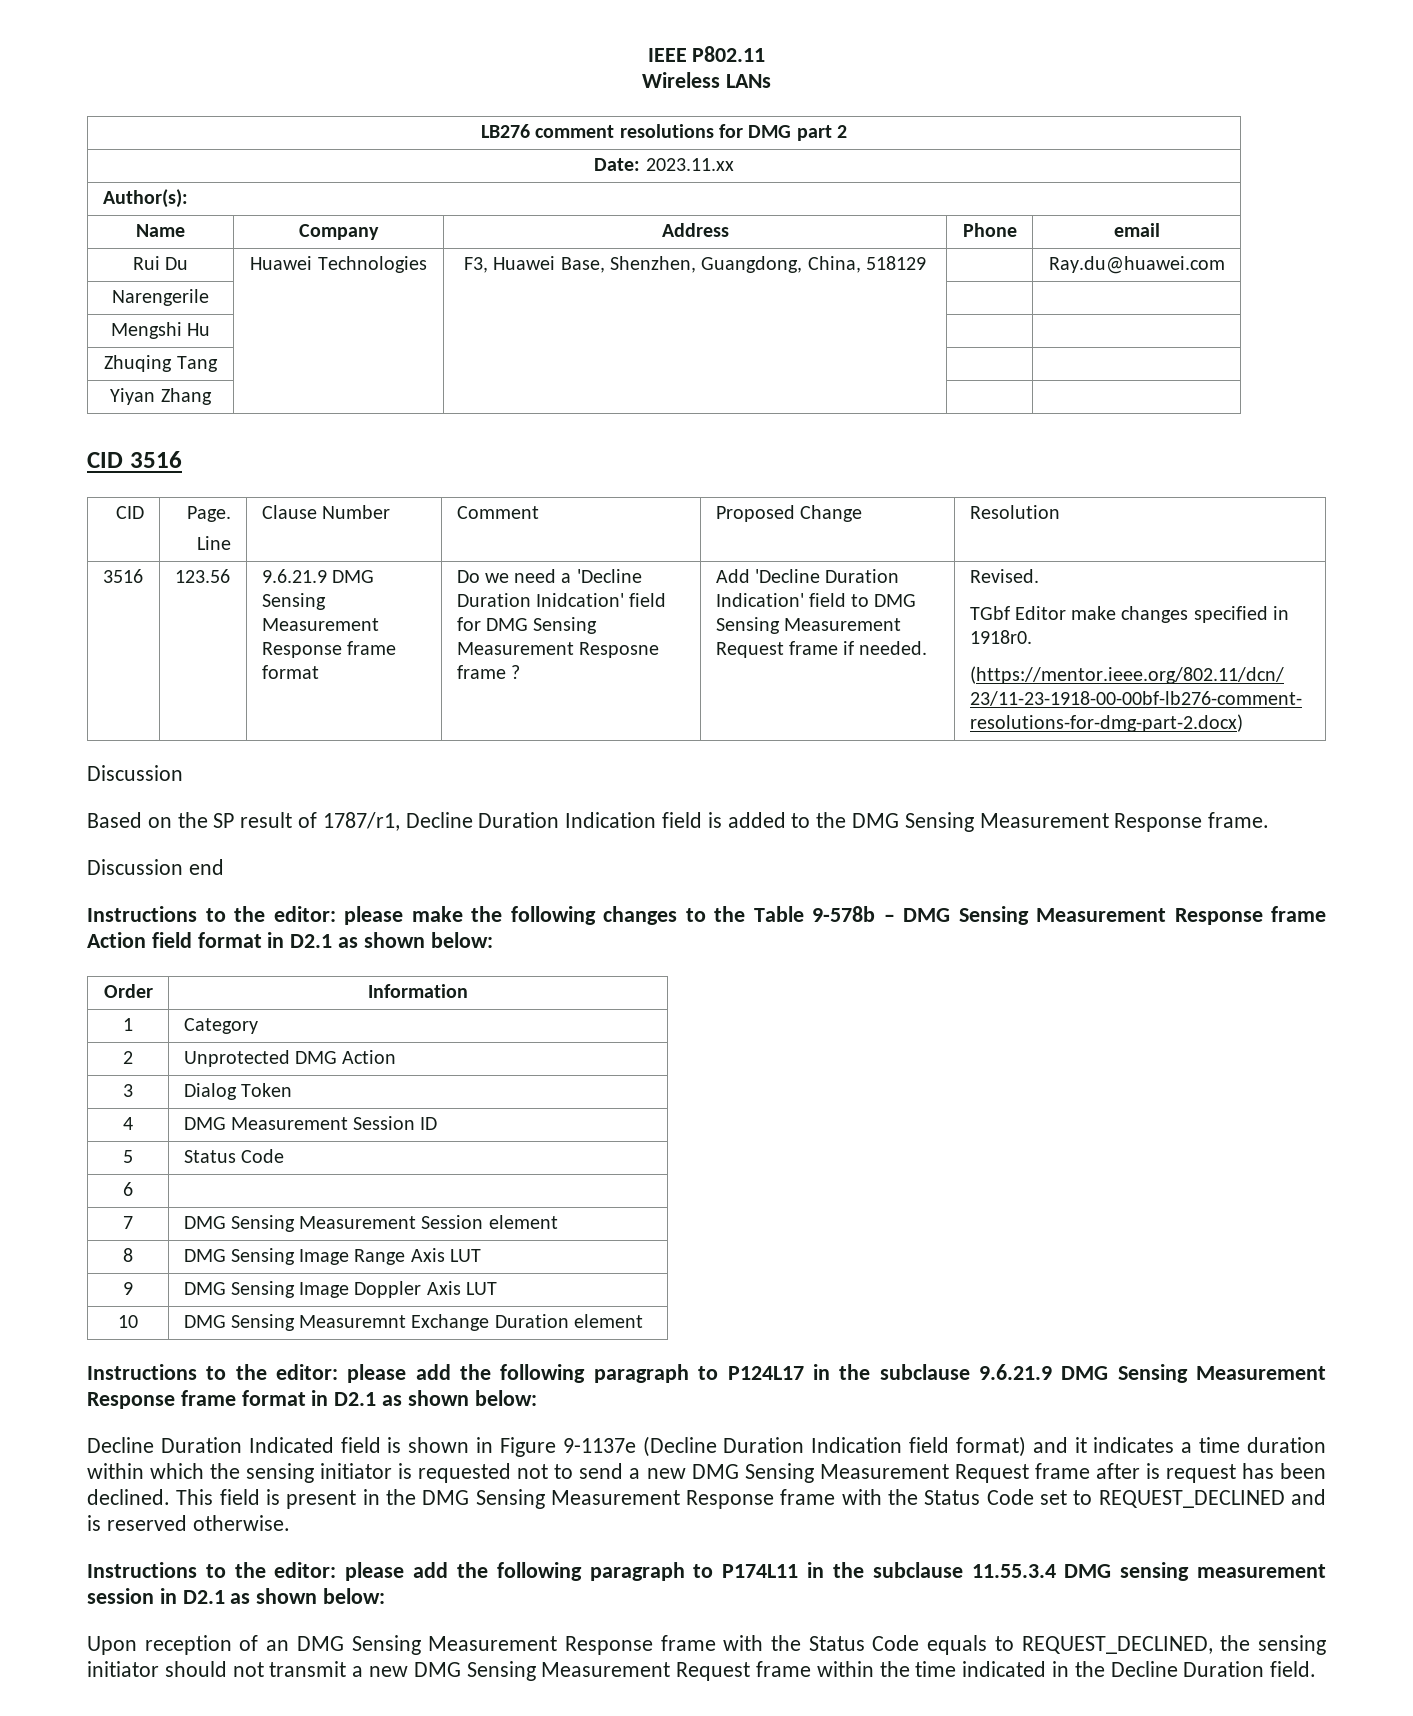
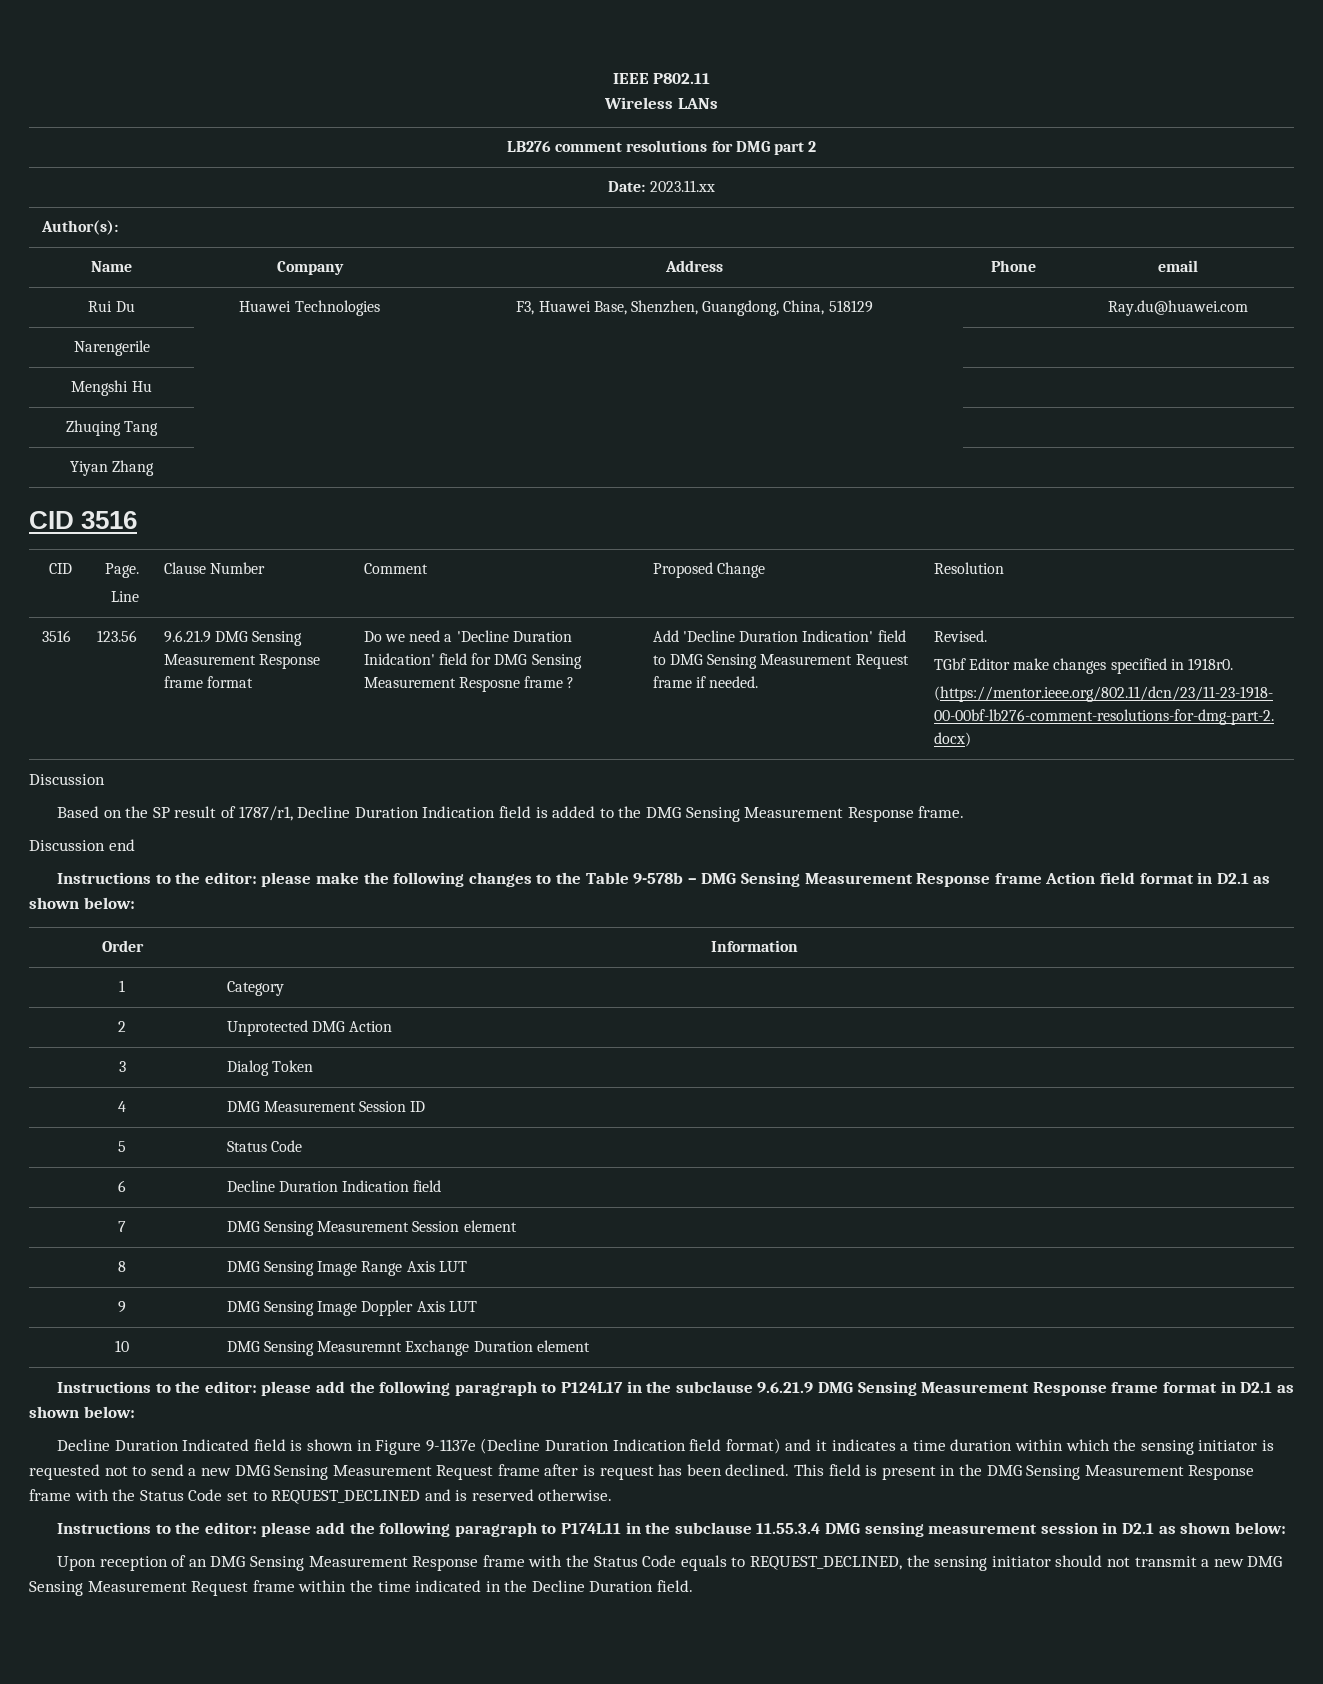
(133, 1189) none -> [226,1180,442,1192] Decline Duration Indication field

